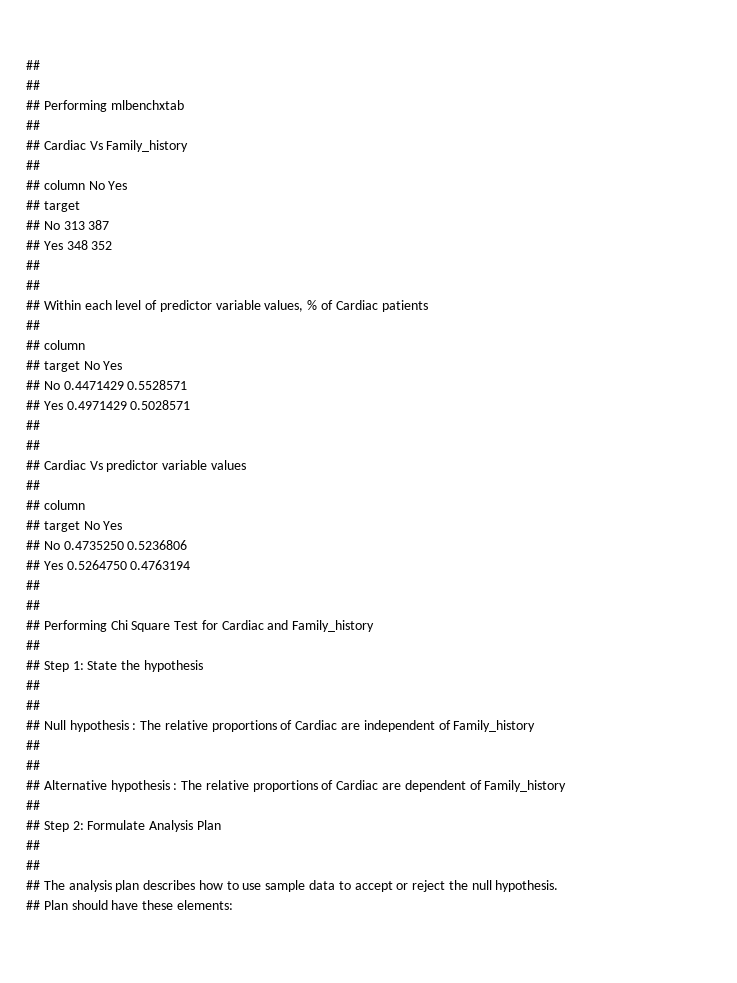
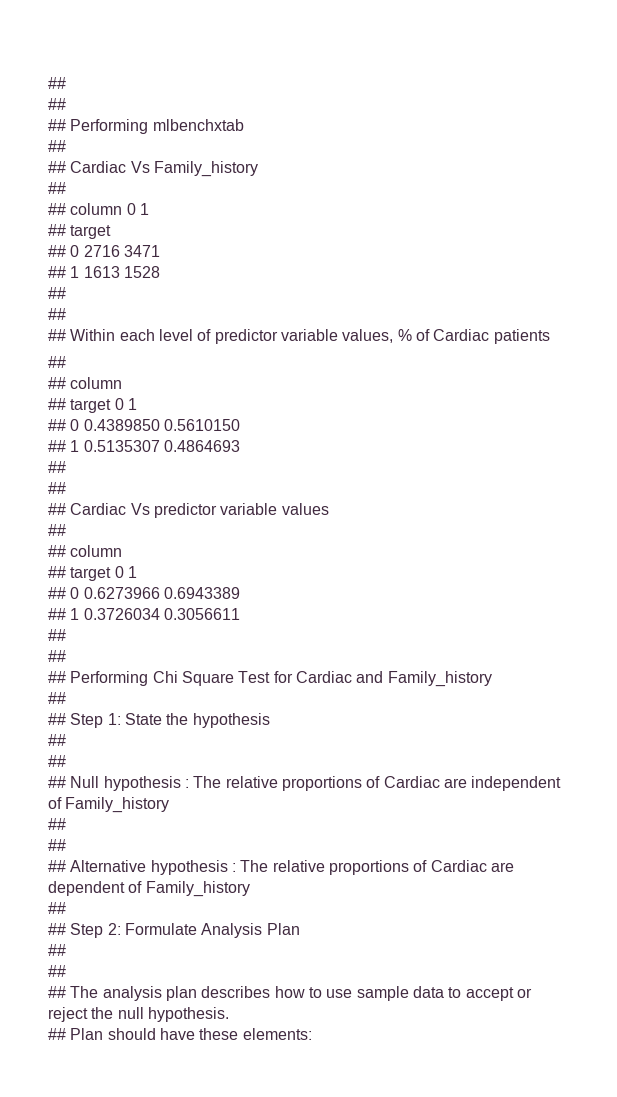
[88,181,128,190] No Yes -> [126,203,149,215] 0 1
[43,220,110,230] [26,240,113,250] No 313 387 // ## Yes 348 352 -> [70,245,160,257] [48,266,160,278] 0 2716 3471 // ## 1 1613 1528
[83,361,123,370] [26,380,188,390] [26,400,191,410] No Yes // ## No 0.4471429 0.5528571 // ## Yes 0.4971429 0.5028571 -> [114,398,137,410] [48,419,240,431] [48,440,240,452] 0 1 // ## 0 0.4389850 0.5610150 // ## 1 0.5135307 0.4864693
[83,521,123,530] [26,540,188,550] [26,560,191,570] No Yes // ## No 0.4735250 0.5236806 // ## Yes 0.5264750 0.4763194 -> [114,566,137,578] [48,587,240,599] [48,608,240,620] 0 1 // ## 0 0.6273966 0.6943389 // ## 1 0.3726034 0.3056611

